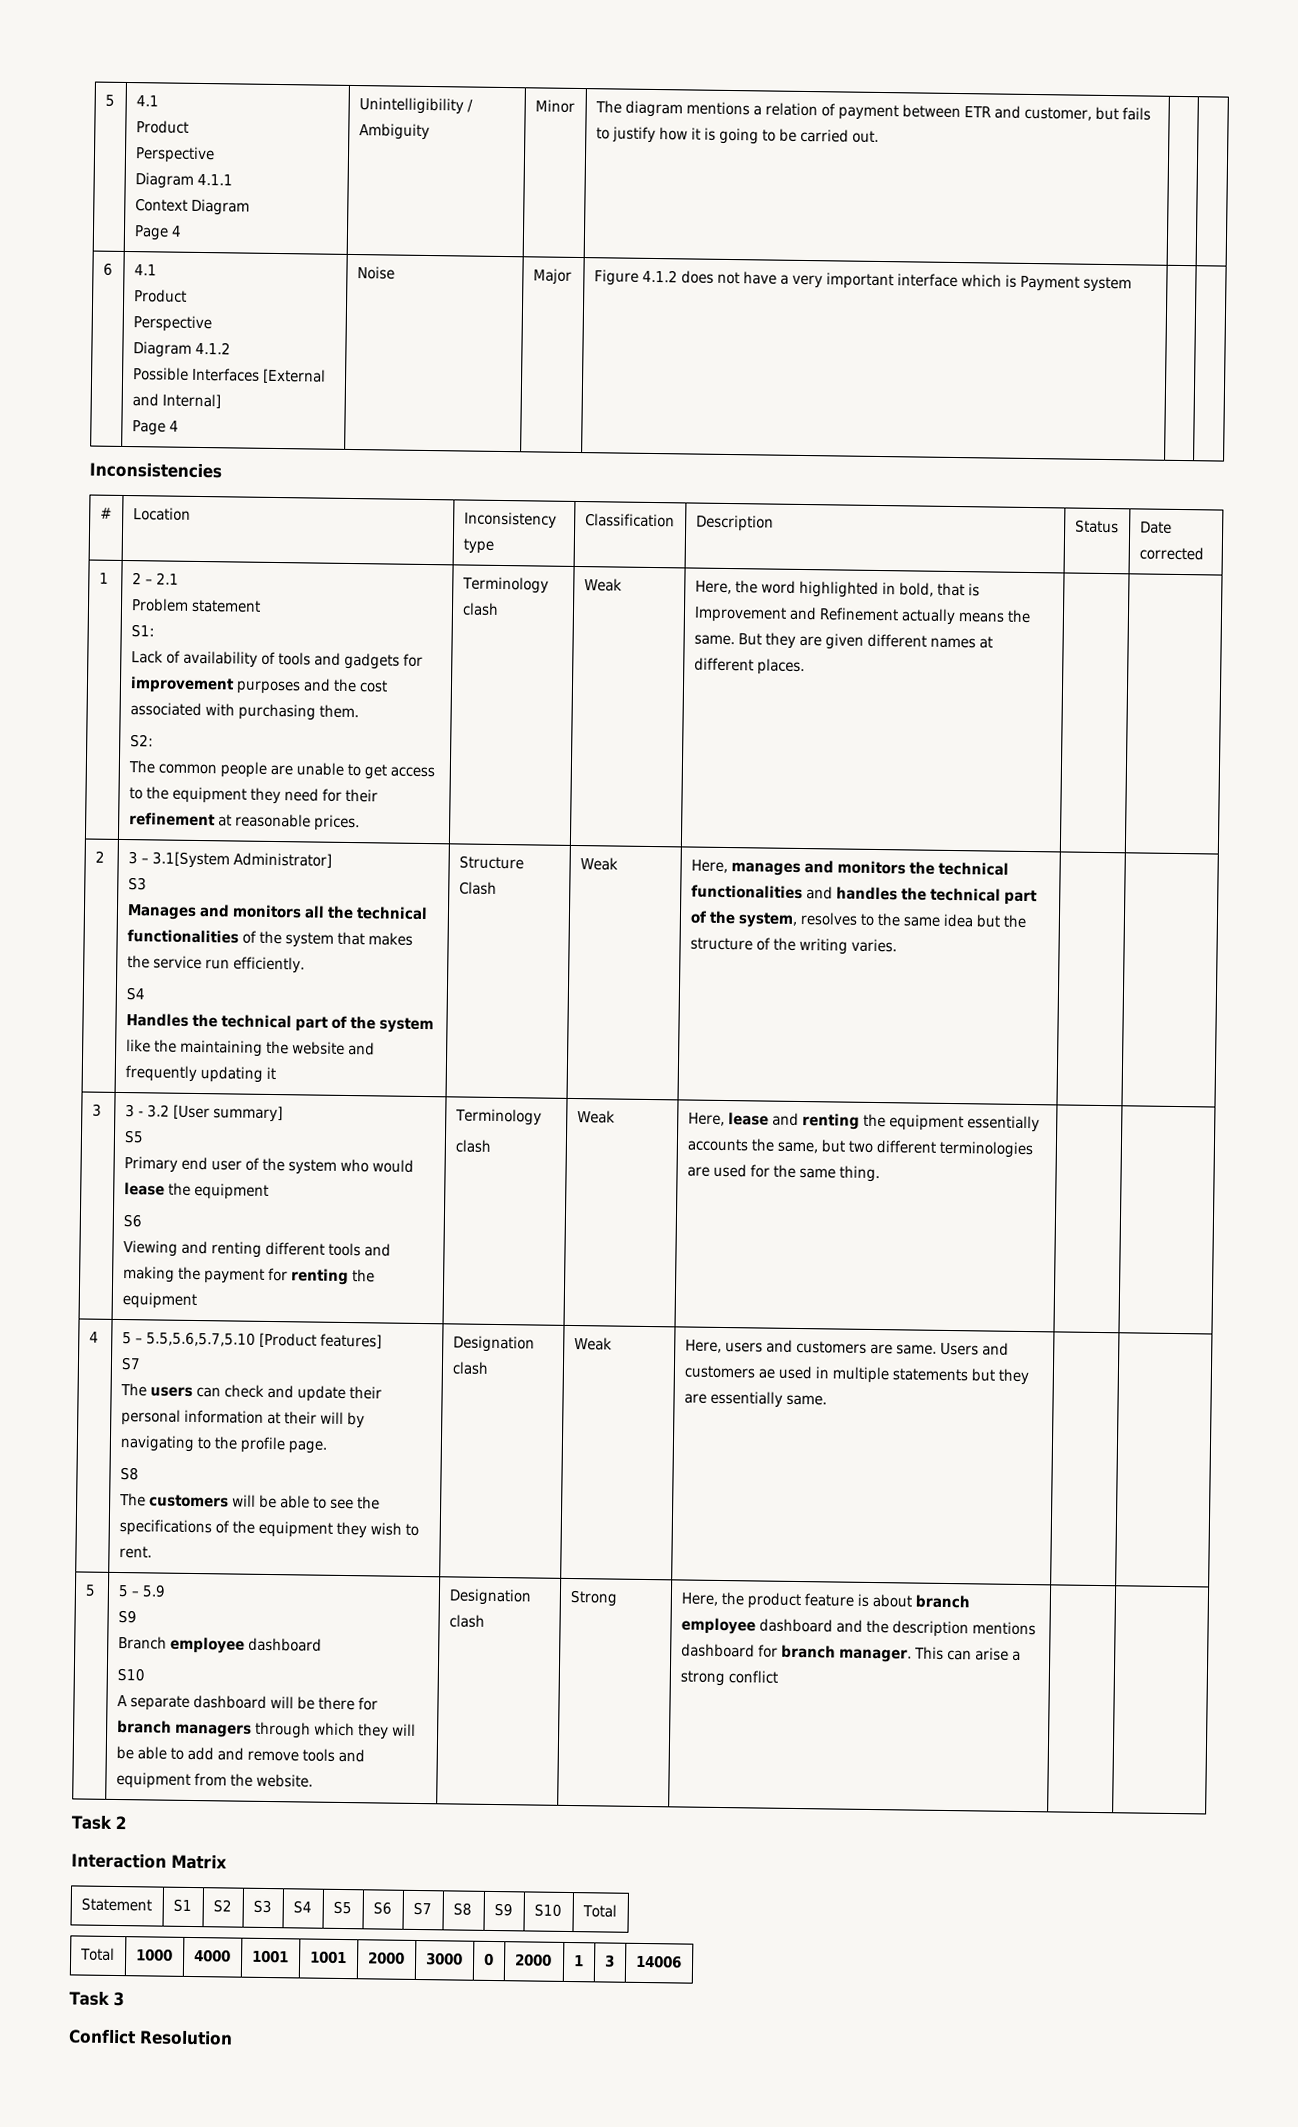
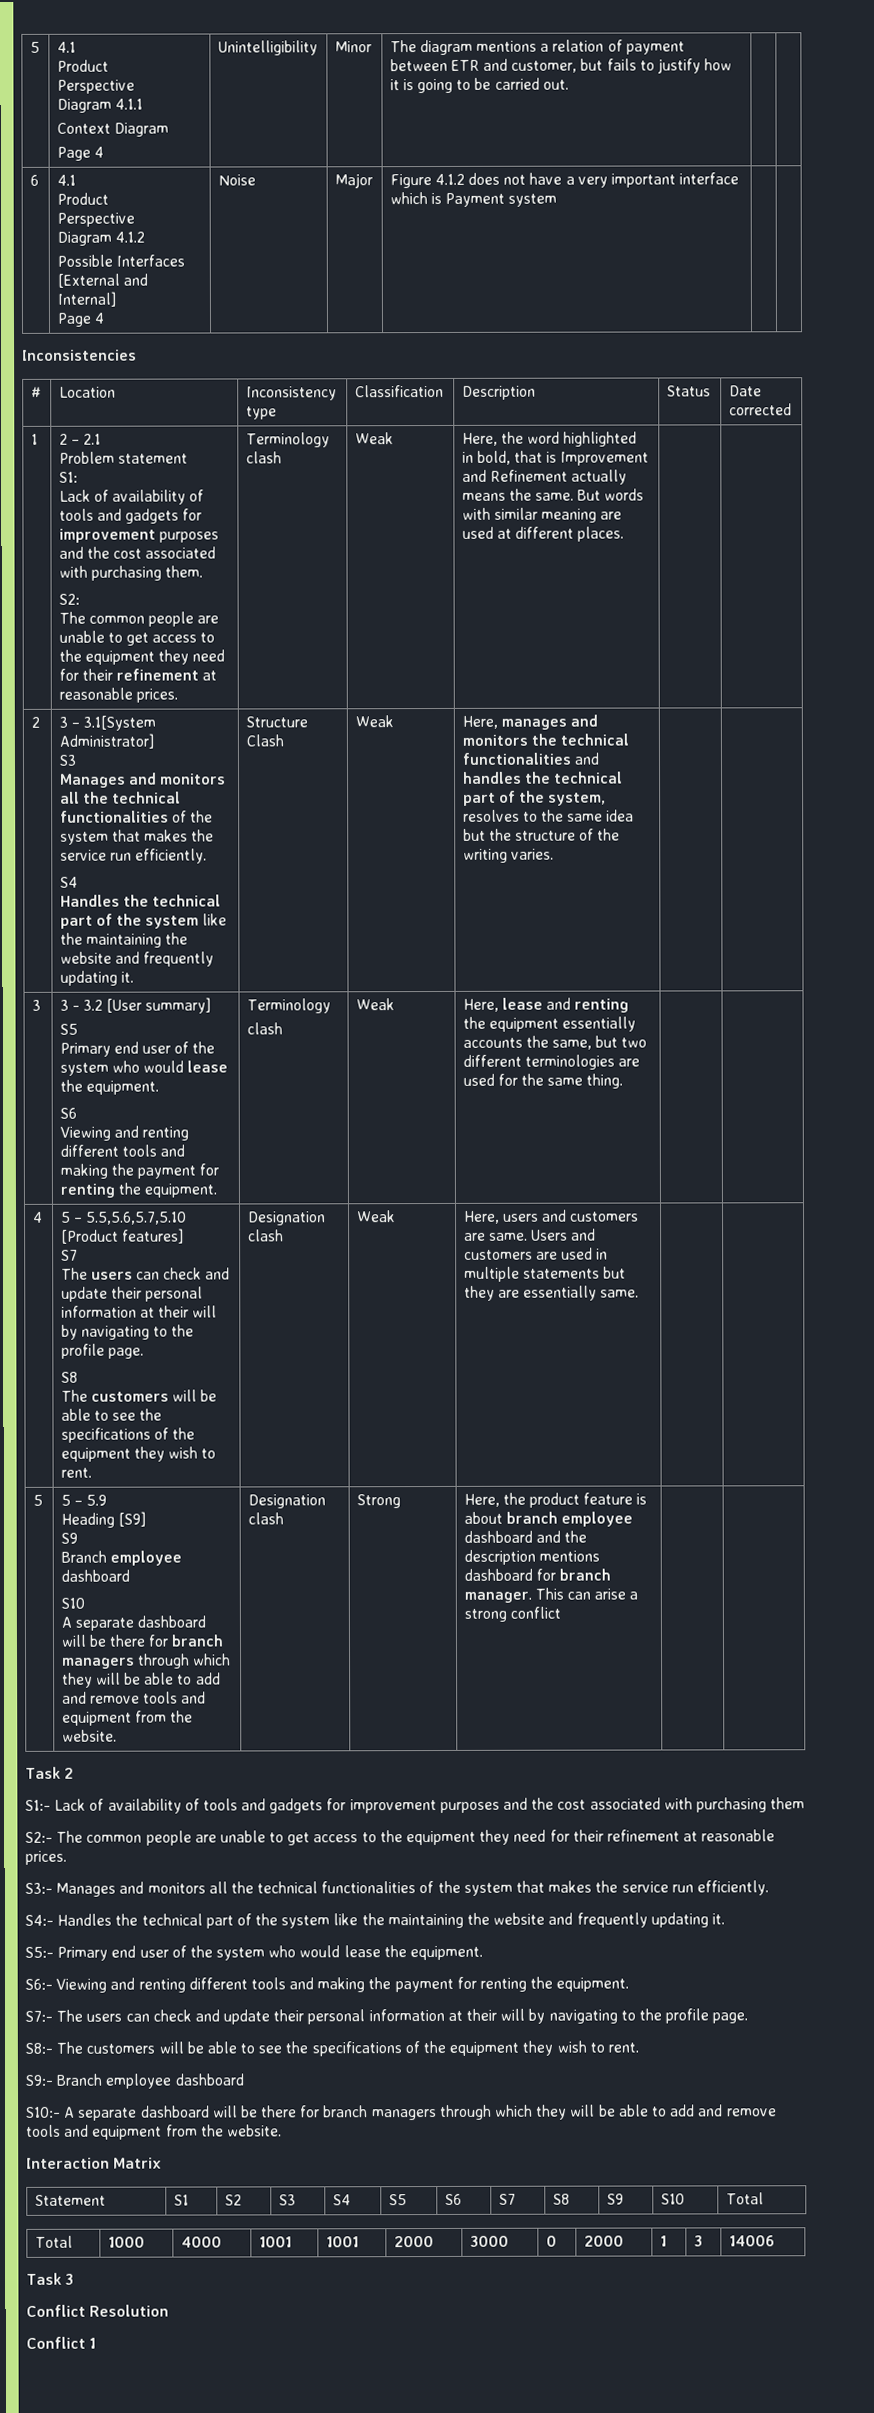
[466,99,473,113] [358,123,430,141] / Ambiguity -> (318, 48) none
[764,632,976,650] they are given different names -> [604,488,645,501] [461,507,623,523] [461,526,494,539] words with similar meaning are used
[265,1066,276,1080] it -> [120,971,134,983] it.
[193,1182,269,1200] equipment -> [85,1080,159,1095] equipment.
[121,1292,197,1310] equipment -> [143,1183,217,1198] equipment.
[757,1368,775,1379] ae -> [535,1251,558,1260] are
(166, 1591) none -> [60,1511,146,1528] // Heading [S9]
(127, 1822) none -> [25,1797,806,1814] [25,1829,776,1846] [25,1850,67,1865] [25,1880,769,1897] [25,1912,725,1929] [25,1945,484,1961] [25,1976,630,1993] [25,2008,749,2025] [25,2040,639,2057] [25,2073,244,2089] [26,2104,777,2121] [26,2124,282,2140] // S1:- Lack of availability of tools and gadgets for improvement purposes and the cost associated with purchasing them // S2:- The common people are unable to get access to the equipment they need for their refinement at reasonable prices. // S3:- Manages and monitors all the technical functionalities of the system that makes the service run efficiently. // S4:- Handles the technical part of the system like the maintaining the website and frequently updating it. // S5:- Primary end user of the system who would lease the equipment. // S6:- Viewing and renting different tools and making the payment for renting the equipment. // S7:- The users can check and update their personal information at their will by navigating to the profile page. // S8:- The customers will be able to see the specifications of the equipment they wish to rent. // S9:- Branch employee dashboard // S10:- A separate dashboard will be there for branch managers through which they will be able to add and remove tools and equipment from the website.
(233, 2038) none -> [26,2336,97,2349] // Conflict 1

